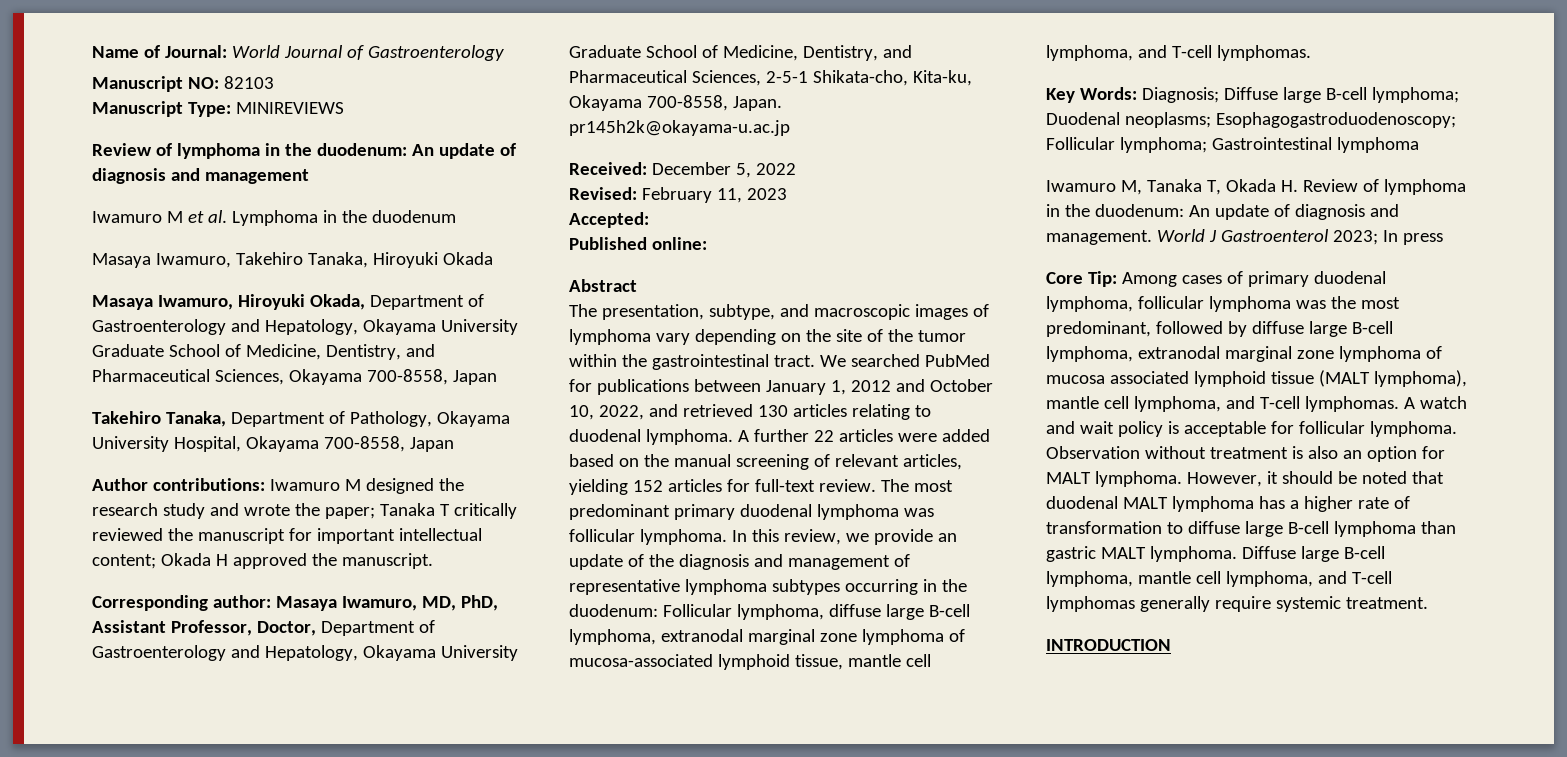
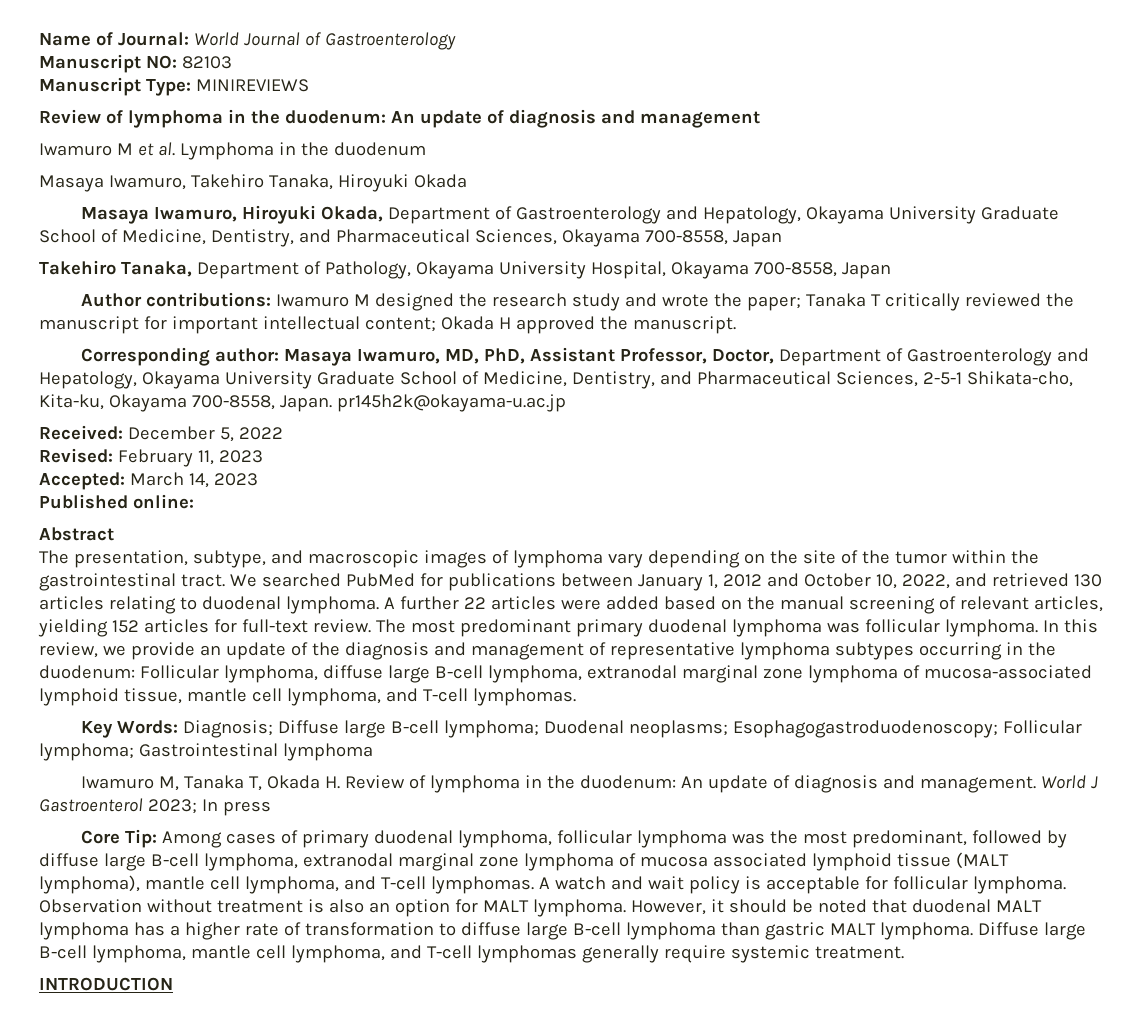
(649, 220) none -> [129,472,258,488] March 14, 2023

